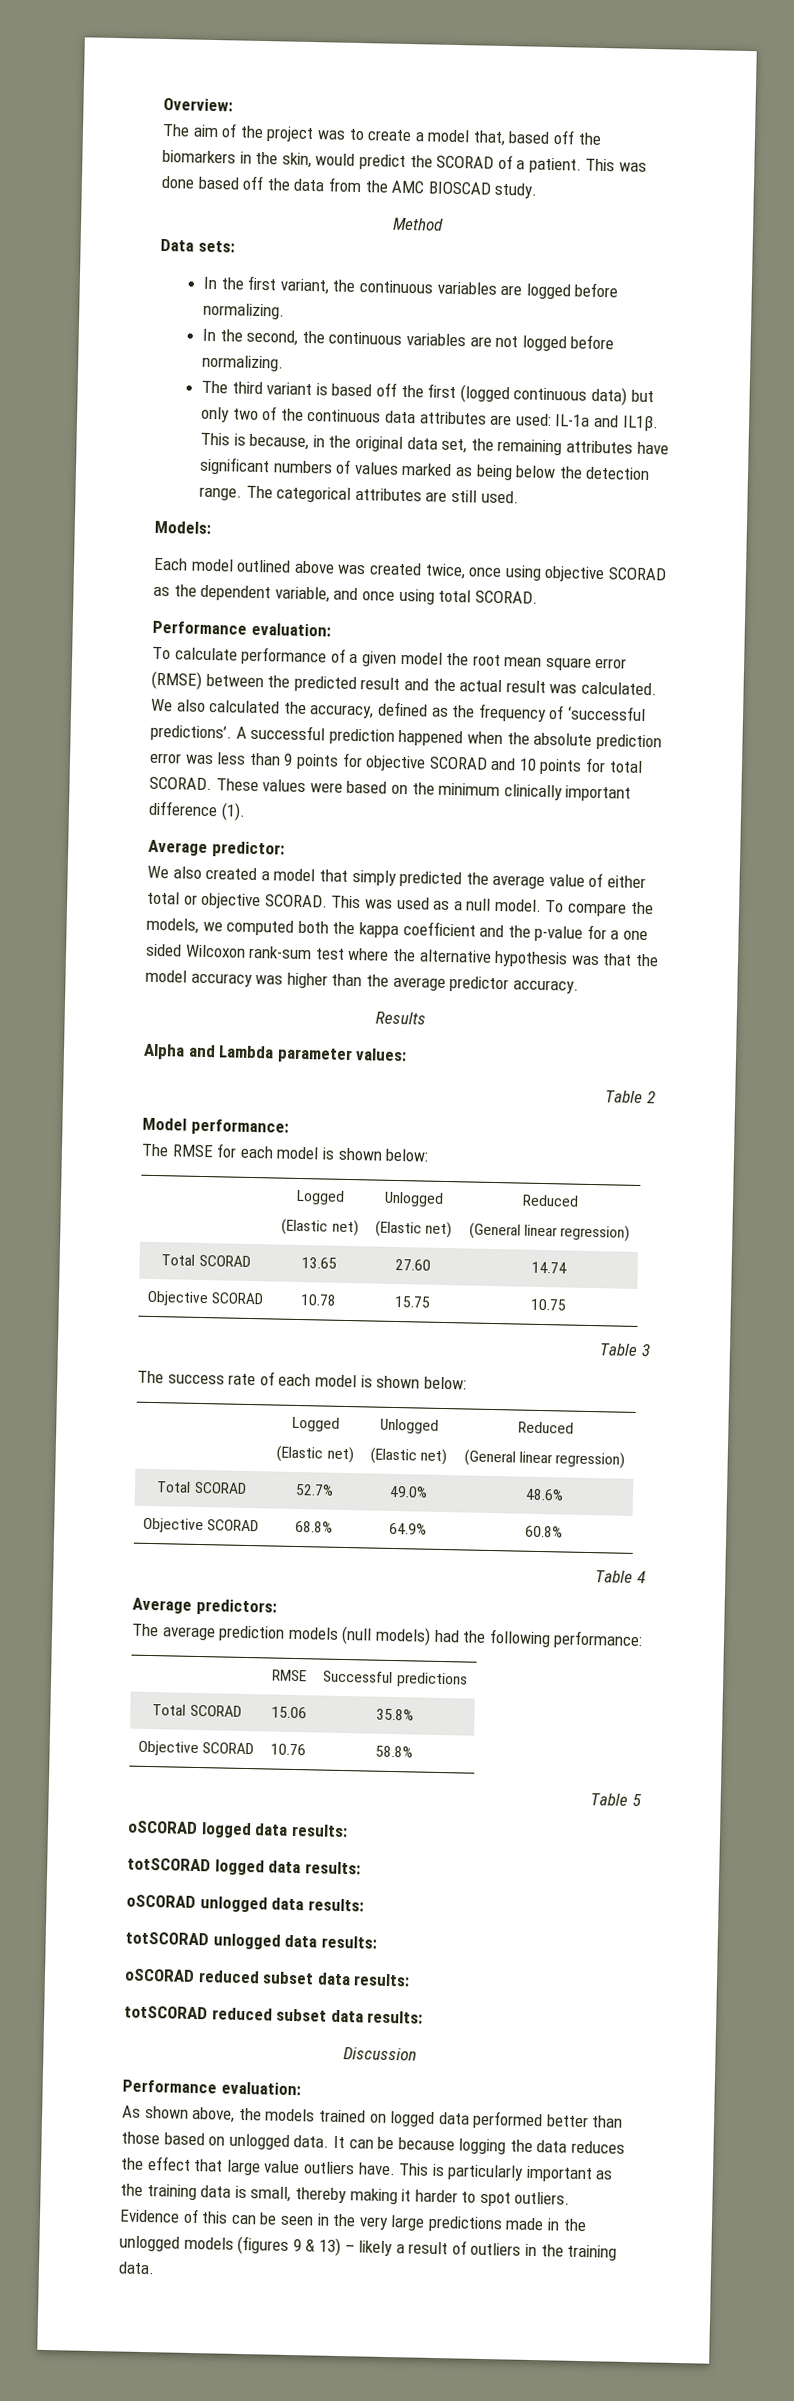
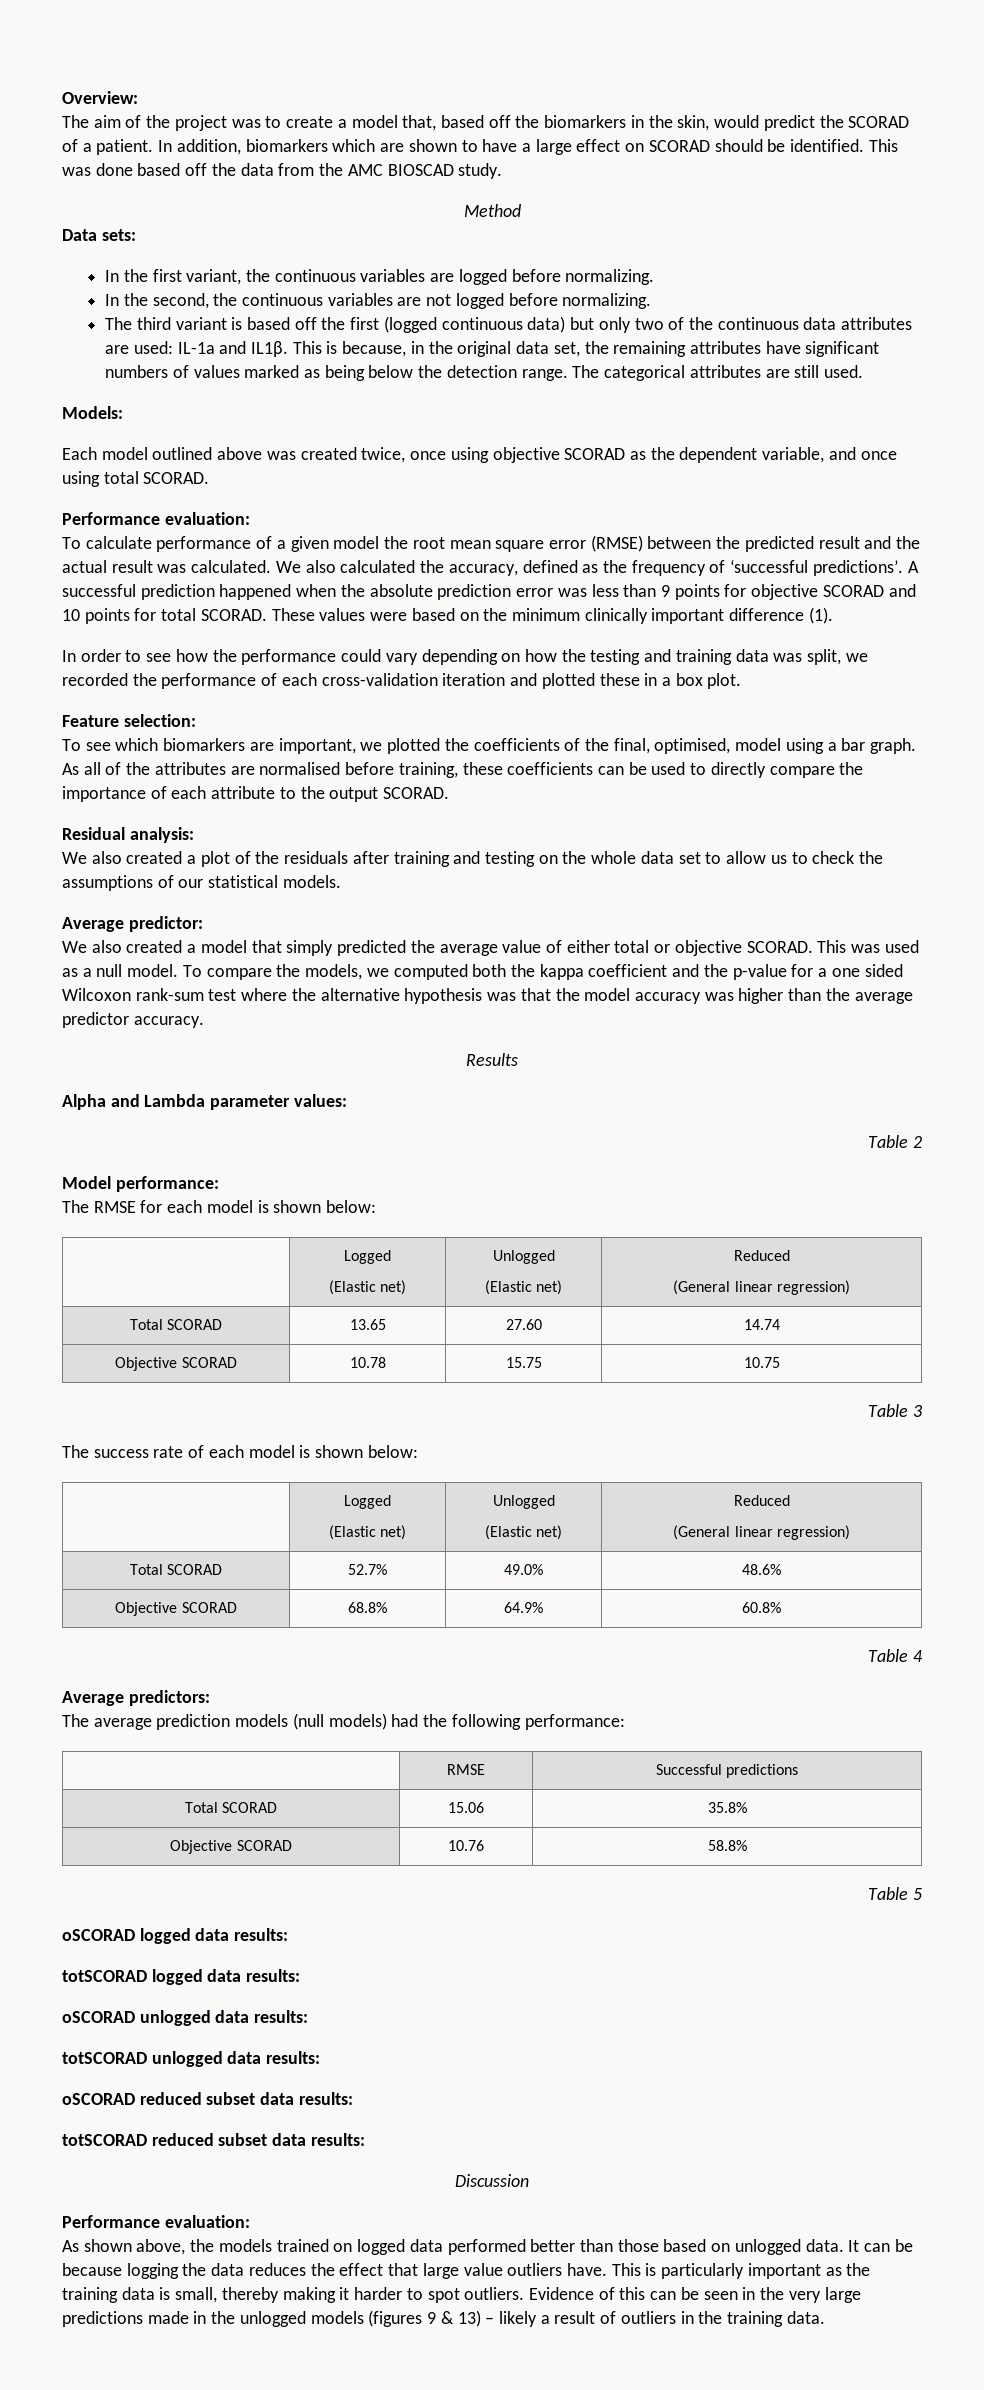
(582, 165) none -> [158,139,865,155] In addition, biomarkers which are shown to have a large effect on SCORAD should be identified.
(246, 811) none -> [62,649,868,665] [62,673,742,689] [62,714,196,727] [62,738,917,754] [62,762,864,778] [62,786,450,802] [62,827,194,843] [62,851,883,867] [62,875,341,891] // In order to see how the performance could vary depending on how the testing and training data was split, we recorded the performance of each cross-validation iteration and plotted these in a box plot. // Feature selection: // To see which biomarkers are important, we plotted the coefficients of the final, optimised, model using a bar graph. As all of the attributes are normalised before training, these coefficients can be used to directly compare the importance of each attribute to the output SCORAD. // Residual analysis: // We also created a plot of the residuals after training and testing on the whole data set to allow us to check the assumptions of our statistical models.

